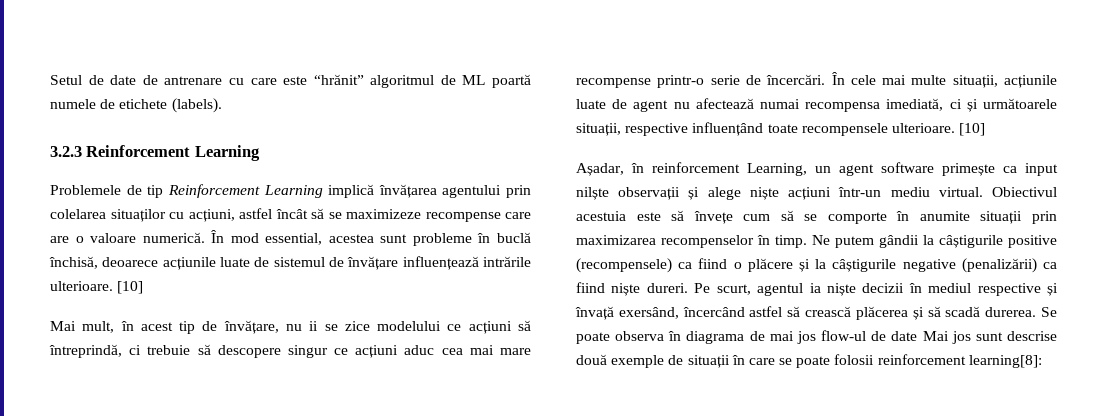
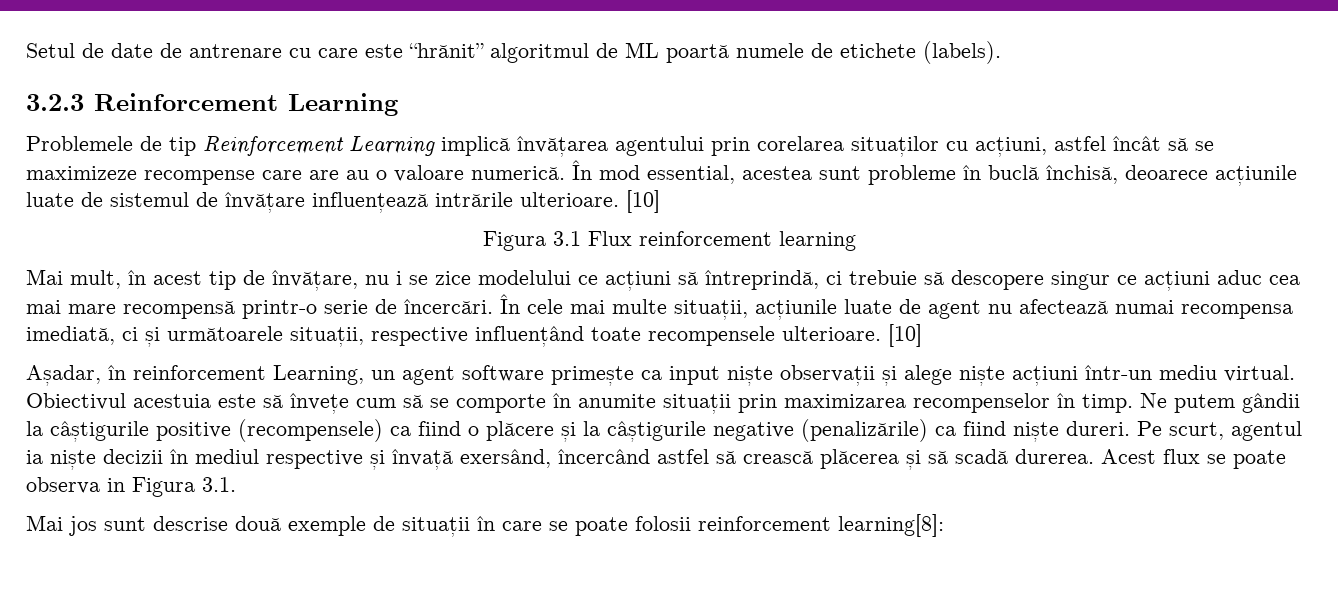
[50,209,106,219] colelarea -> [757,136,844,151] corelarea
(69, 239) none -> [346,170,369,180] au
(144, 287) none -> [482,231,856,251] // Figura 3.1 Flux reinforcement learning
[309,321,319,331] ii -> [396,271,402,285] i
[576,78,651,88] recompense -> [123,301,235,319] recompensă
[576,187,609,200] nilște -> [727,366,773,386] niște
[961,258,1037,273] (penalizării) -> [801,419,928,442] (penalizările)
[1041,307,1057,317] [576,330,918,344] Se poate observa în diagrama de mai jos flow-ul de date -> [1101,449,1286,469] [26,477,236,497] Acest flux se poate observa in Figura 3.1. //

